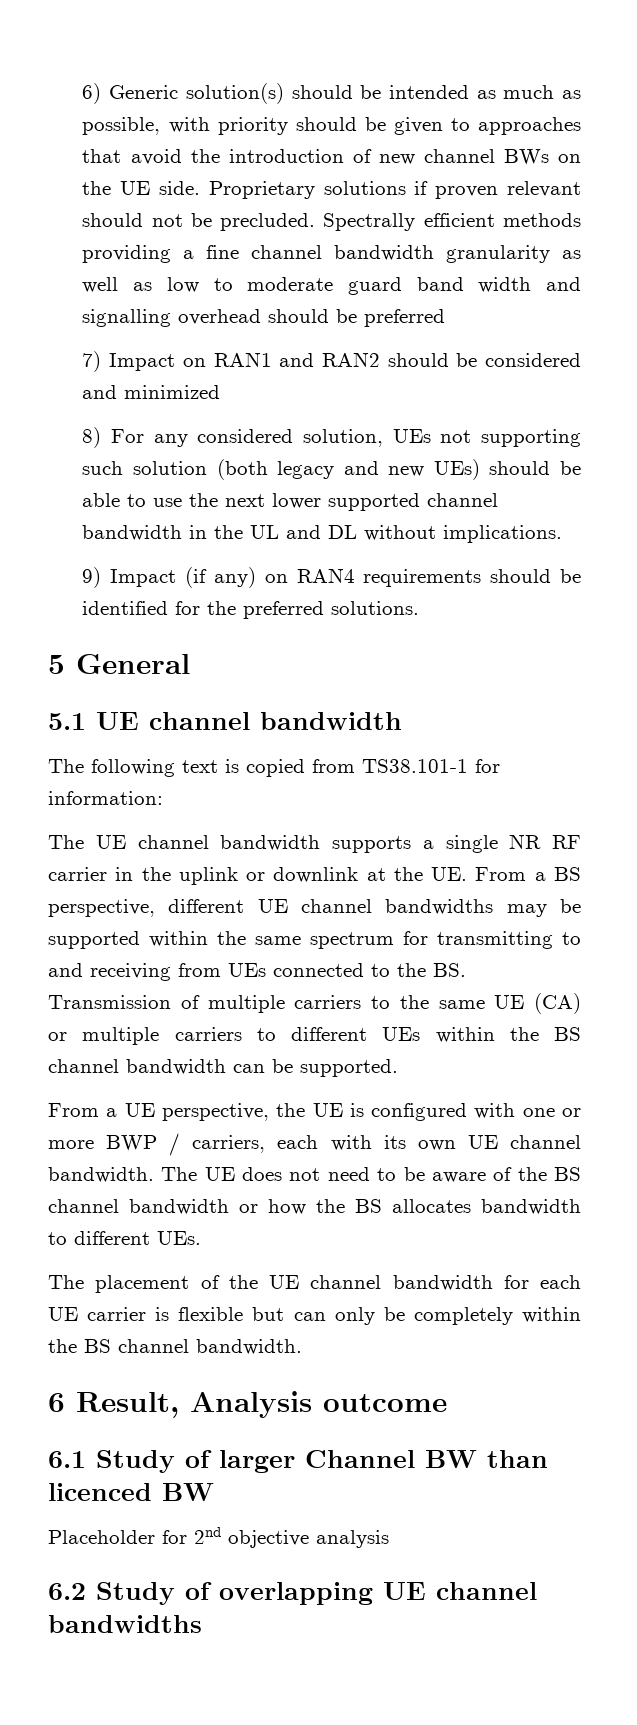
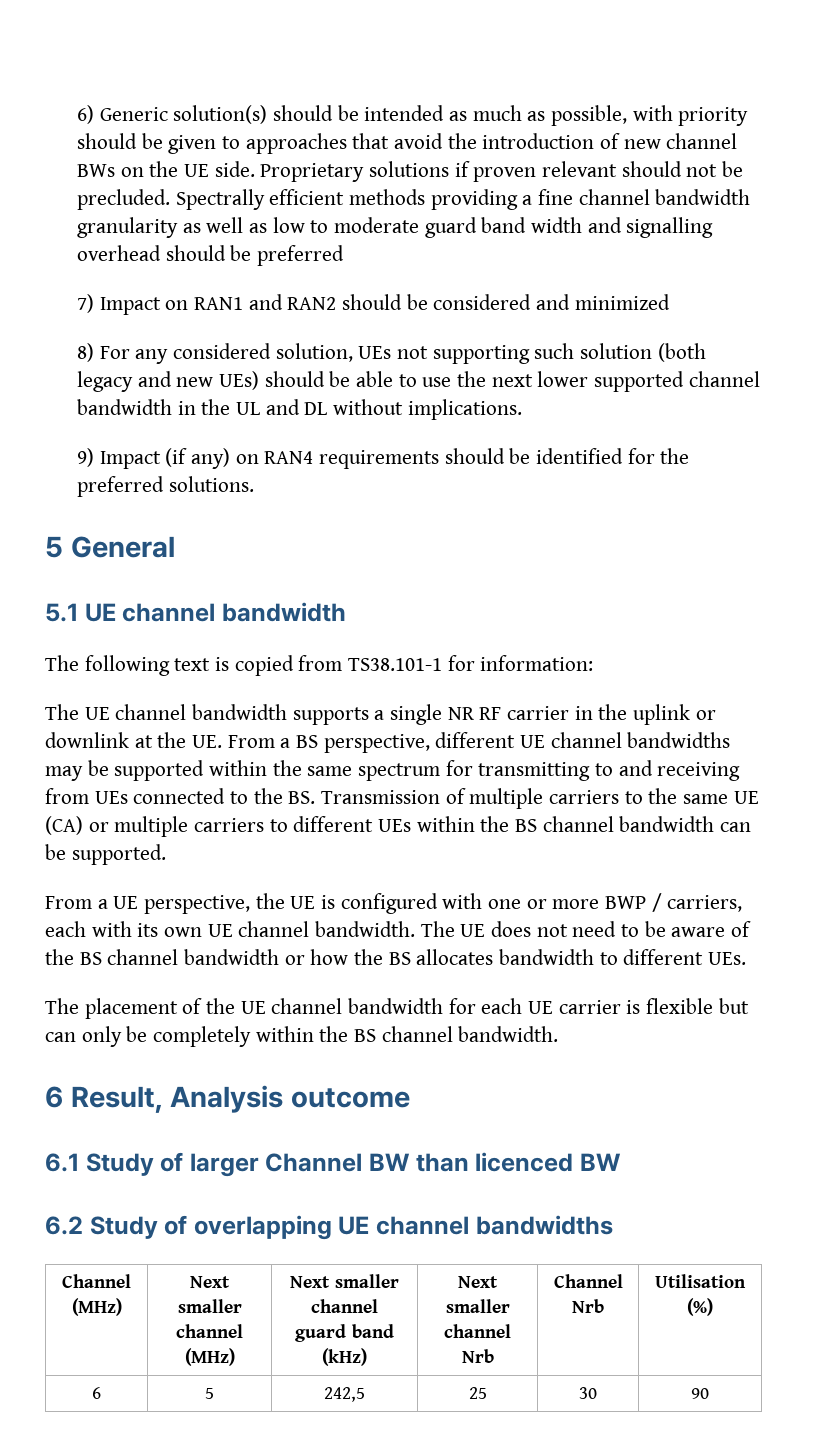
[48,1527,389,1548] // Placeholder for 2nd objective analysis -> (621, 1162) none
(202, 1624) none -> [62,1274,131,1288] [71,1298,122,1316] [190,1276,230,1288] [177,1299,242,1313] [176,1324,243,1338] [184,1348,235,1366] [290,1274,399,1288] [311,1299,378,1313] [295,1324,394,1342] [322,1348,367,1366] [458,1276,498,1288] [445,1299,510,1313] [444,1324,511,1338] [461,1349,494,1363] [553,1274,623,1288] [572,1299,604,1313] [655,1274,746,1288] [687,1298,713,1316] [92,1387,101,1399] [205,1388,214,1399] [324,1387,365,1402] [468,1387,487,1399] [579,1387,597,1399] [691,1388,709,1399] // Channel (MHz) | Next smaller channel (MHz) | Next smaller channel guard band (kHz) | Next smaller channel Nrb | Channel Nrb | Utilisation (%) // 6 | 5 | 242,5 | 25 | 30 | 90

